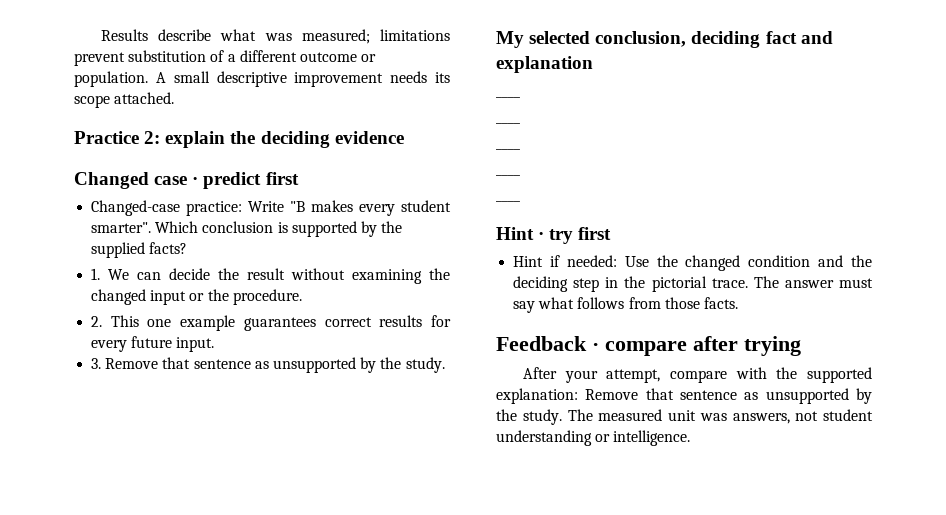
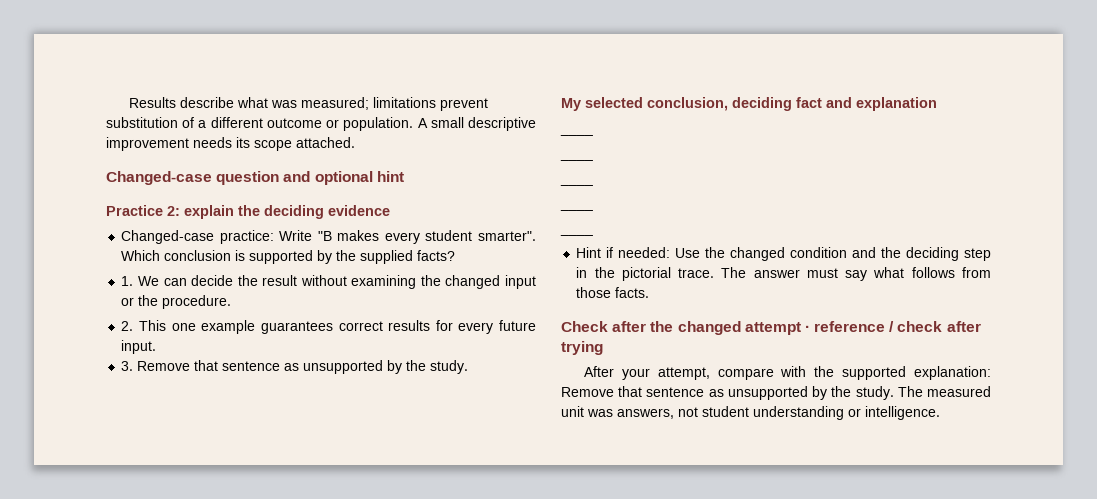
(175, 98) none -> [106,171,404,185] // Changed-case question and optional hint
[74,172,299,189] // Changed case · predict first -> (390, 210) none
[496,227,612,244] // Hint · try first -> (593, 234) none
[496,336,687,356] Feedback · compare -> [561,321,943,335] Check after the changed attempt · reference / check

